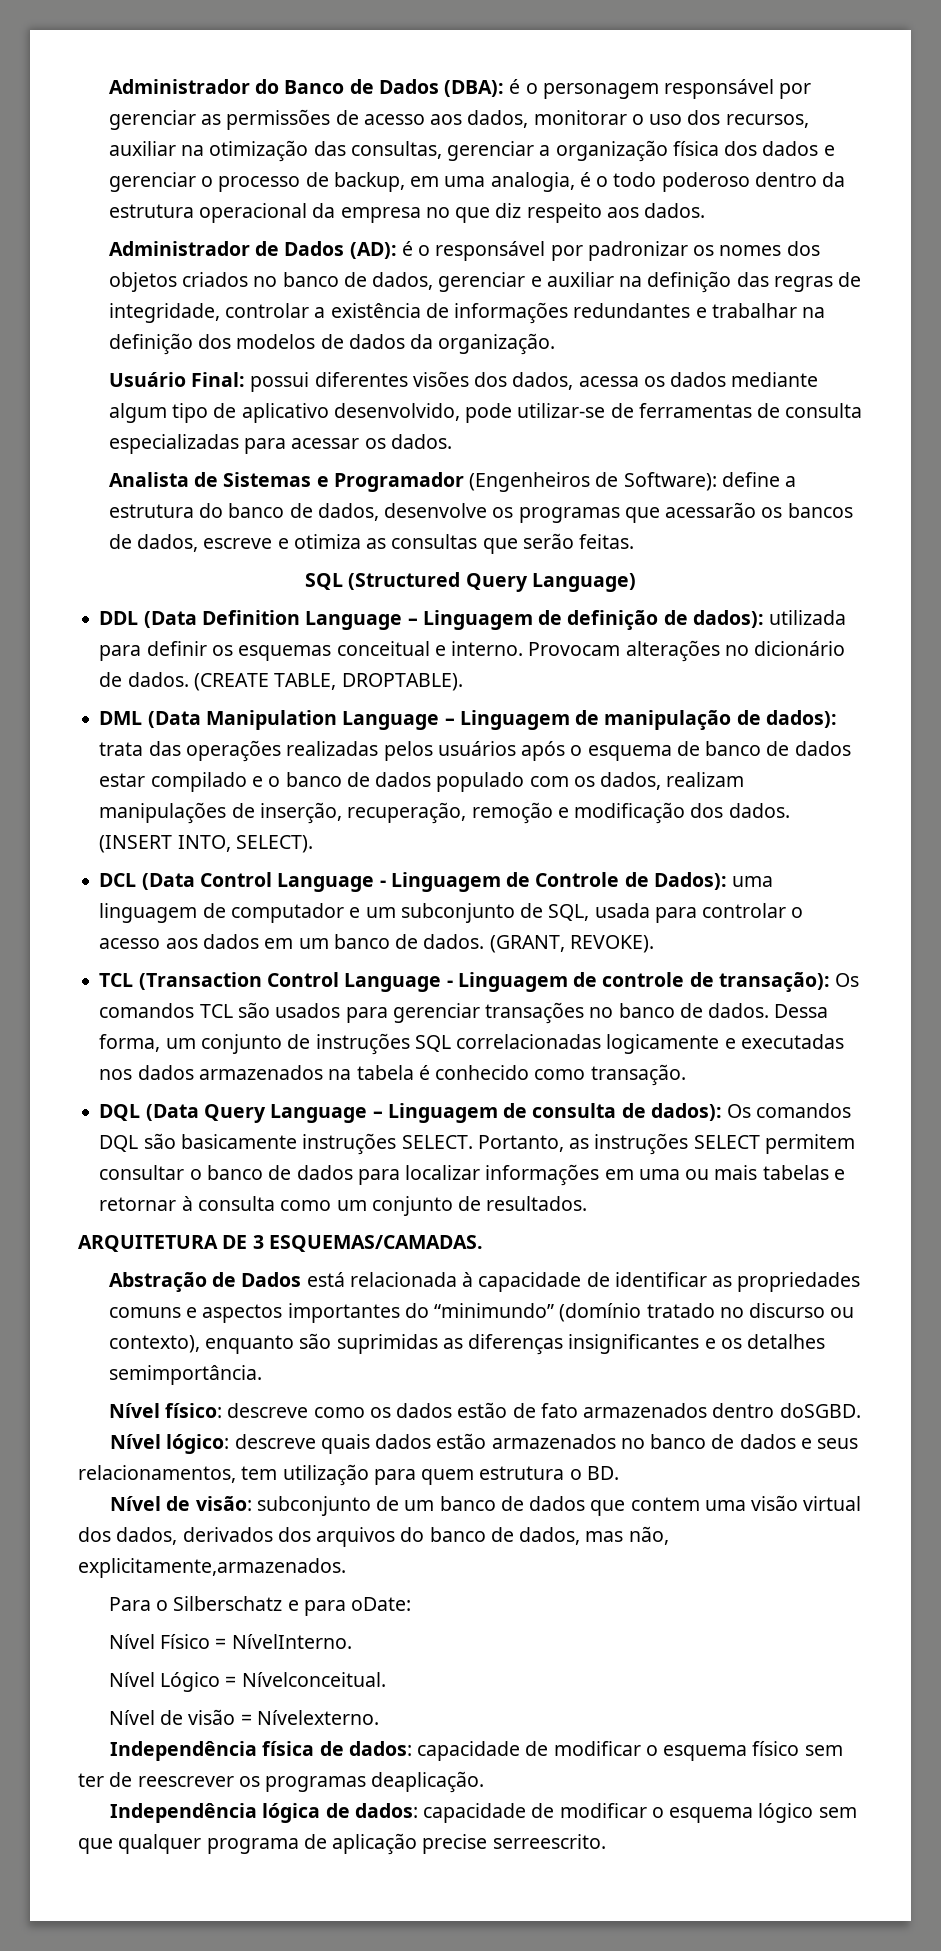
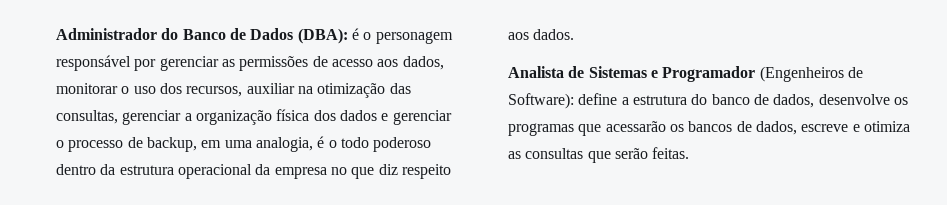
[108,241,820,261] [108,271,862,293] [108,302,826,324] [108,333,556,355] [108,371,819,392] [108,403,863,423] [108,434,452,454] // Administrador de Dados (AD): é o responsável por padronizar os nomes dos objetos criados no banco de dados, gerenciar e auxiliar na definição das regras de integridade, controlar a existência de informações redundantes e trabalhar na definição dos modelos de dados da organização. // Usuário Final: possui diferentes visões dos dados, acessa os dados mediante algum tipo de aplicativo desenvolvido, pode utilizar-se de ferramentas de consulta especializadas para acessar os dados. -> (575, 34) none
[305,572,636,592] [99,610,847,630] [99,640,846,662] [99,672,463,691] [99,710,837,730] [99,740,851,762] [99,772,745,792] [99,802,790,824] [99,835,313,853] [99,872,774,892] [99,903,804,923] [99,934,654,953] [99,972,860,992] [99,1002,829,1024] [99,1033,844,1055] [99,1064,686,1086] [99,1103,852,1123] [99,1133,855,1155] [99,1164,845,1186] [99,1196,588,1216] [78,1235,483,1252] [108,1272,861,1292] [108,1303,855,1323] [108,1333,826,1355] [108,1365,262,1385] [108,1402,861,1418] [110,1433,859,1454] [78,1464,619,1486] [110,1495,862,1516] [78,1526,669,1547] [78,1558,346,1578] [108,1596,412,1616] [108,1634,352,1649] [108,1672,386,1692] [108,1709,379,1725] [110,1741,843,1761] [78,1771,485,1793] [110,1803,857,1823] [78,1833,606,1855] // SQL (Structured Query Language) // DDL (Data Definition Language – Linguagem de definição de dados): utilizada para definir os esquemas conceitual e interno. Provocam alterações no dicionário de dados. (CREATE TABLE, DROPTABLE). // DML (Data Manipulation Language – Linguagem de manipulação de dados): trata das operações realizadas pelos usuários após o esquema de banco de dados estar compilado e o banco de dados populado com os dados, realizam manipulações de inserção, recuperação, remoção e modificação dos dados. (INSERT INTO, SELECT). // DCL (Data Control Language - Linguagem de Controle de Dados): uma linguagem de computador e um subconjunto de SQL, usada para controlar o acesso aos dados em um banco de dados. (GRANT, REVOKE). // TCL (Transaction Control Language - Linguagem de controle de transação): Os comandos TCL são usados para gerenciar transações no banco de dados. Dessa forma, um conjunto de instruções SQL correlacionadas logicamente e executadas nos dados armazenados na tabela é conhecido como transação. // DQL (Data Query Language – Linguagem de consulta de dados): Os comandos DQL são basicamente instruções SELECT. Portanto, as instruções SELECT permitem consultar o banco de dados para localizar informações em uma ou mais tabelas e retornar à consulta como um conjunto de resultados. // ARQUITETURA DE 3 ESQUEMAS/CAMADAS. // Abstração de Dados está relacionada à capacidade de identificar as propriedades comuns e aspectos importantes do “minimundo” (domínio tratado no discurso ou contexto), enquanto são suprimidas as diferenças insignificantes e os detalhes semimportância. // Nível físico: descreve como os dados estão de fato armazenados dentro doSGBD. // Nível lógico: descreve quais dados estão armazenados no banco de dados e seus relacionamentos, tem utilização para quem estrutura o BD. // Nível de visão: subconjunto de um banco de dados que contem uma visão virtual dos dados, derivados dos arquivos do banco de dados, mas não, explicitamente,armazenados. // Para o Silberschatz e para oDate: // Nível Físico = NívelInterno. // Nível Lógico = Nívelconceitual. // Nível de visão = Nívelexterno. // Independência física de dados: capacidade de modificar o esquema físico sem ter de reescrever os programas deaplicação. // Independência lógica de dados: capacidade de modificar o esquema lógico sem que qualquer programa de aplicação precise serreescrito. -> (690, 153) none

